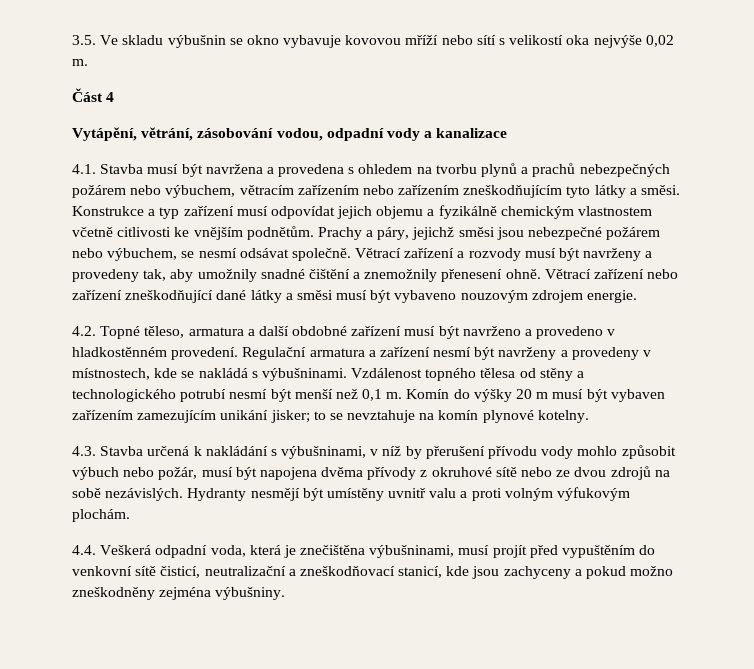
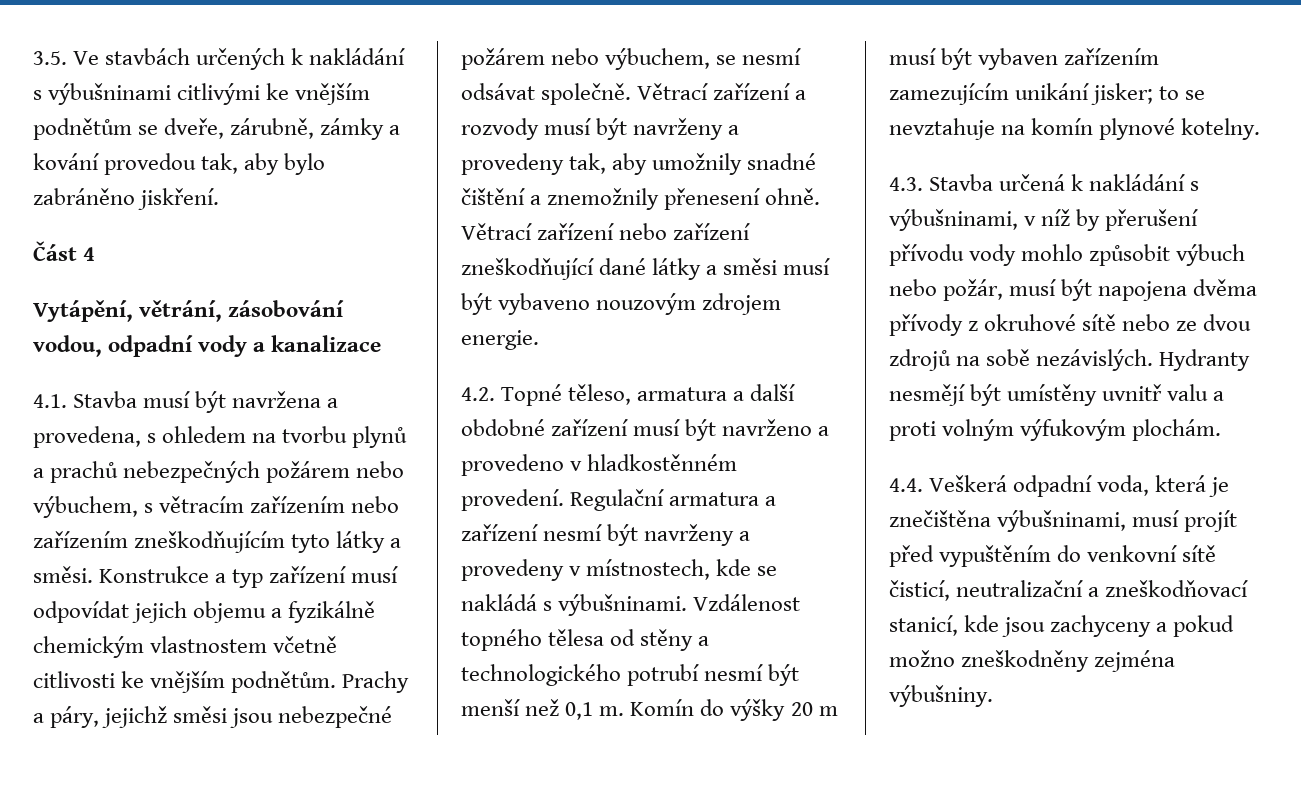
[122,35,674,48] [72,59,88,66] skladu výbušnin se okno vybavuje kovovou mříží nebo sítí s velikostí oka nejvýše 0,02 m. -> [105,48,406,70] [33,83,371,105] [33,118,401,140] [33,153,326,175] [33,188,220,210] stavbách určených k nakládání s výbušninami citlivými ke vnějším podnětům se dveře, zárubně, zámky a kování provedou tak, aby bylo zabráněno jiskření.
[278,164,345,177] provedena -> [33,426,141,448] provedena,
(236, 191) none -> [144,503,154,513] s

